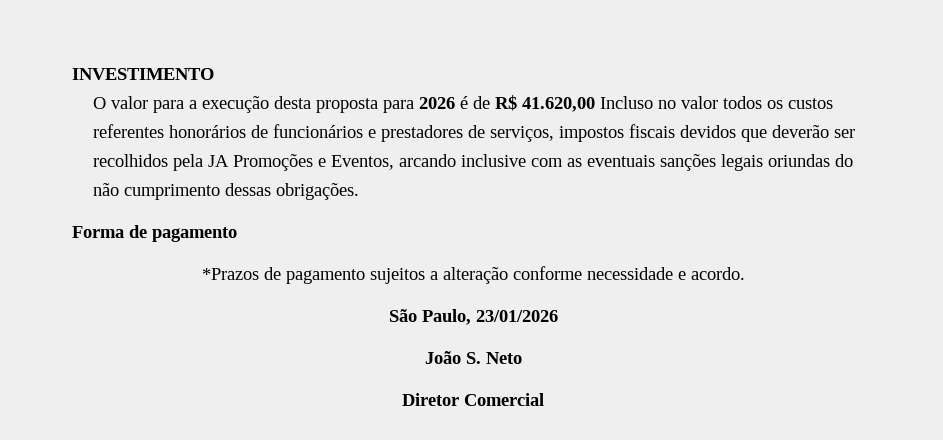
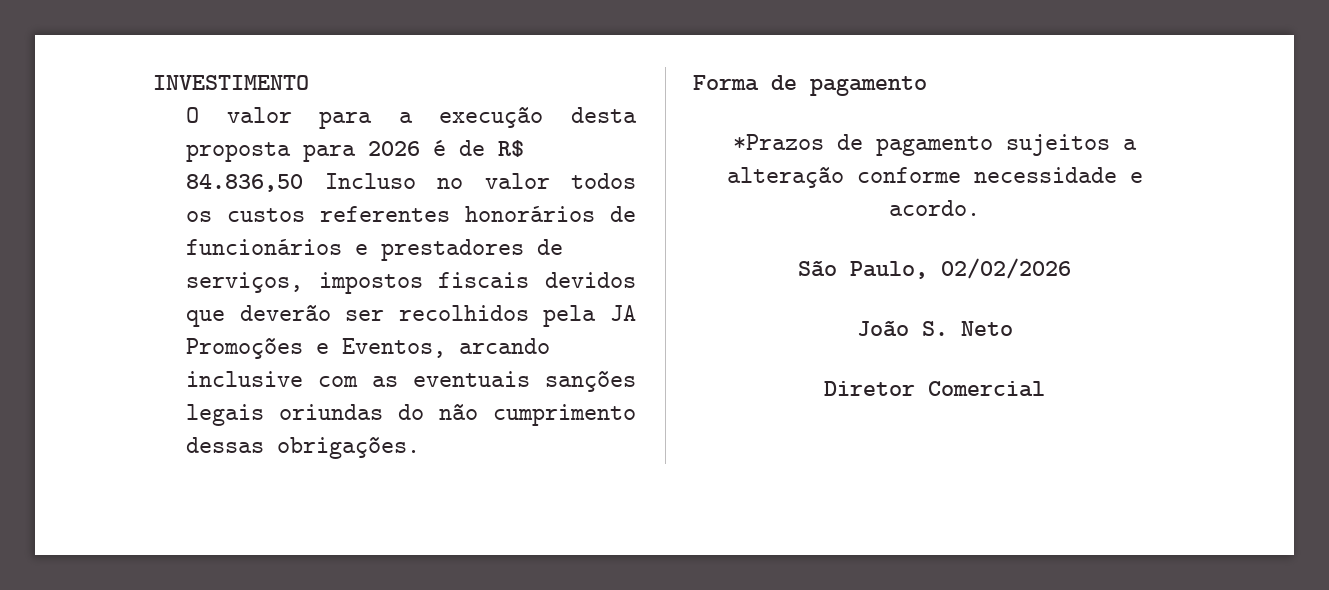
[521,97,595,112] 41.620,00 -> [186,174,304,192] 84.836,50
[475,310,558,322] 23/01/2026 -> [941,258,1071,279] 02/02/2026

